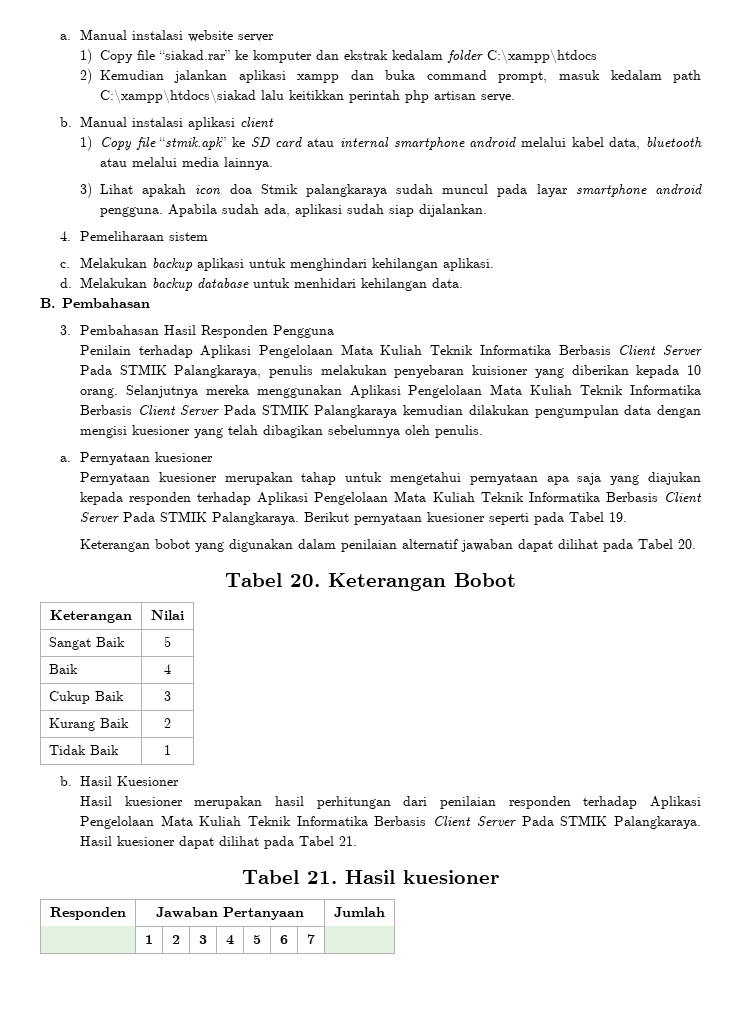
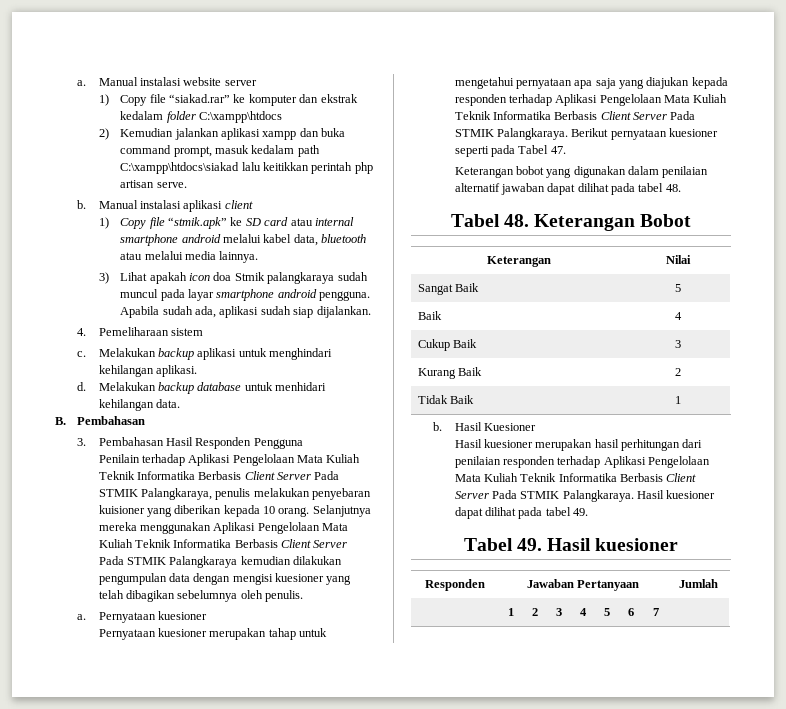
[608,512,627,522] 19. -> [550,146,566,154] 47.
[637,539,696,549] [225,573,320,587] Tabel 20. // Tabel 20. -> [638,183,681,192] [450,214,529,227] tabel 48. // Tabel 48.
[298,836,357,846] [242,870,337,884] Tabel 21. // Tabel 21. -> [545,507,589,516] [463,538,542,551] tabel 49. // Tabel 49.

